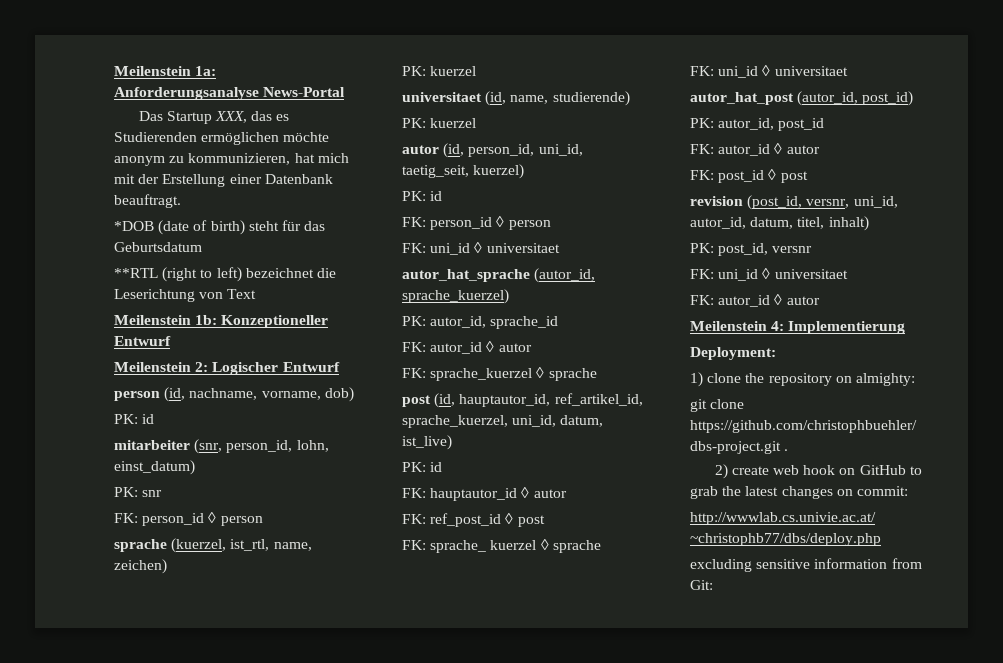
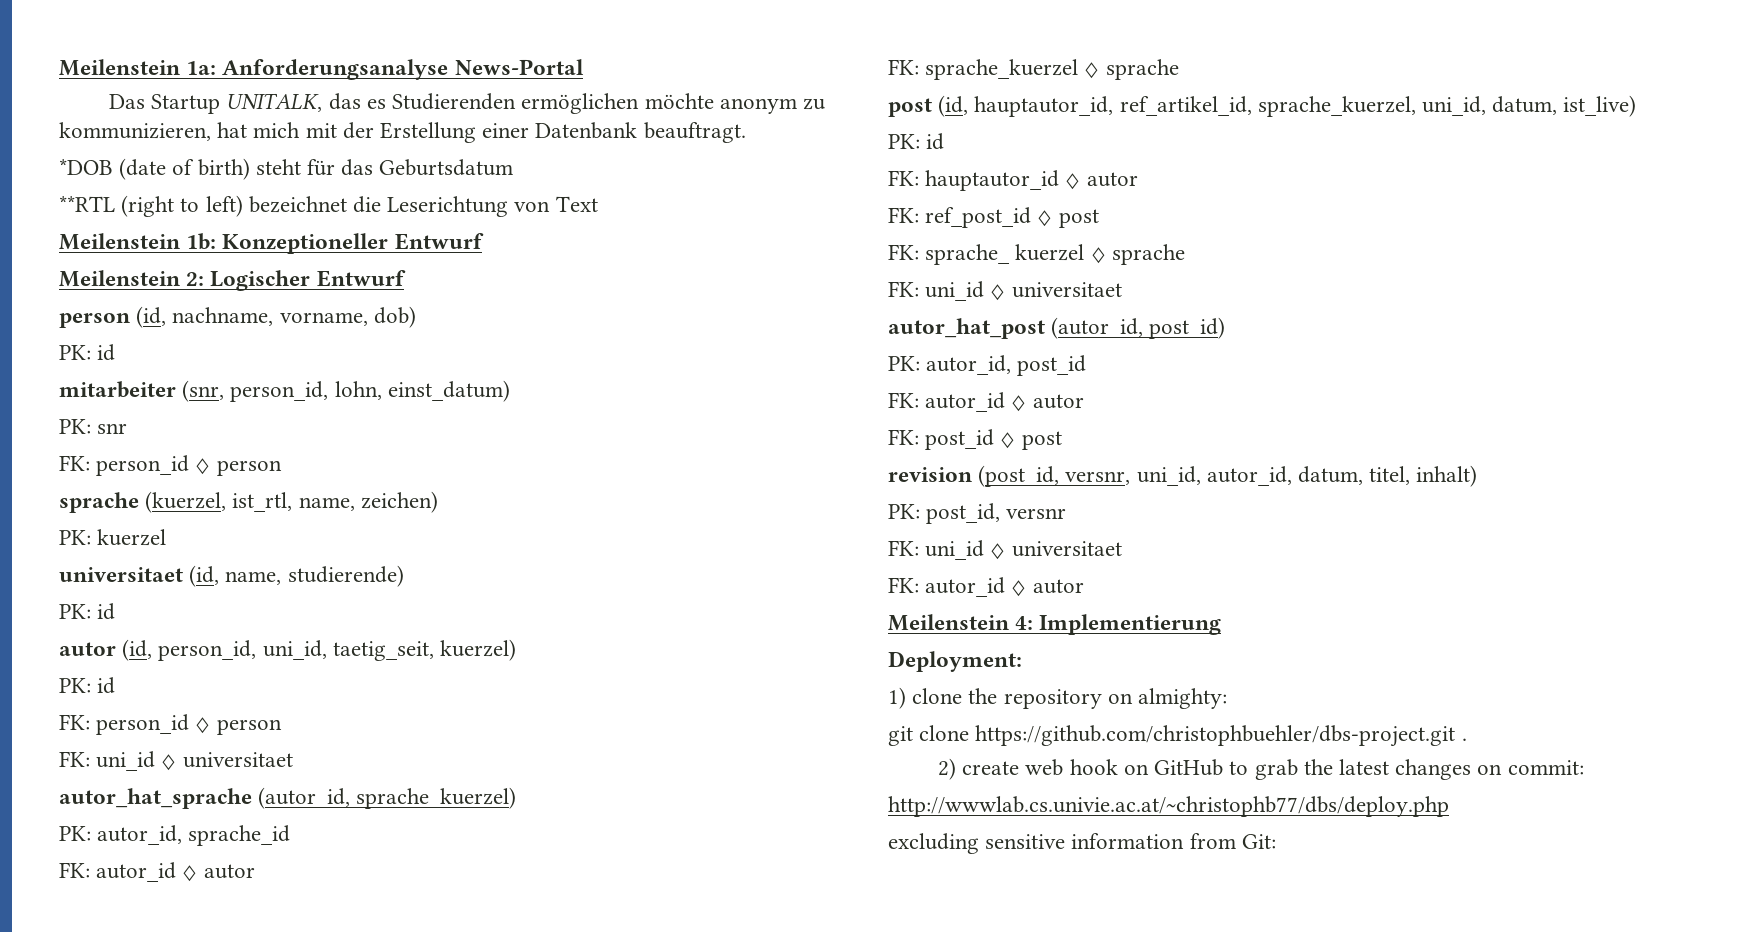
[215,111,248,123] XXX, -> [226,93,323,112] UNITALK,
[430,118,477,128] kuerzel -> [97,603,116,620] id

